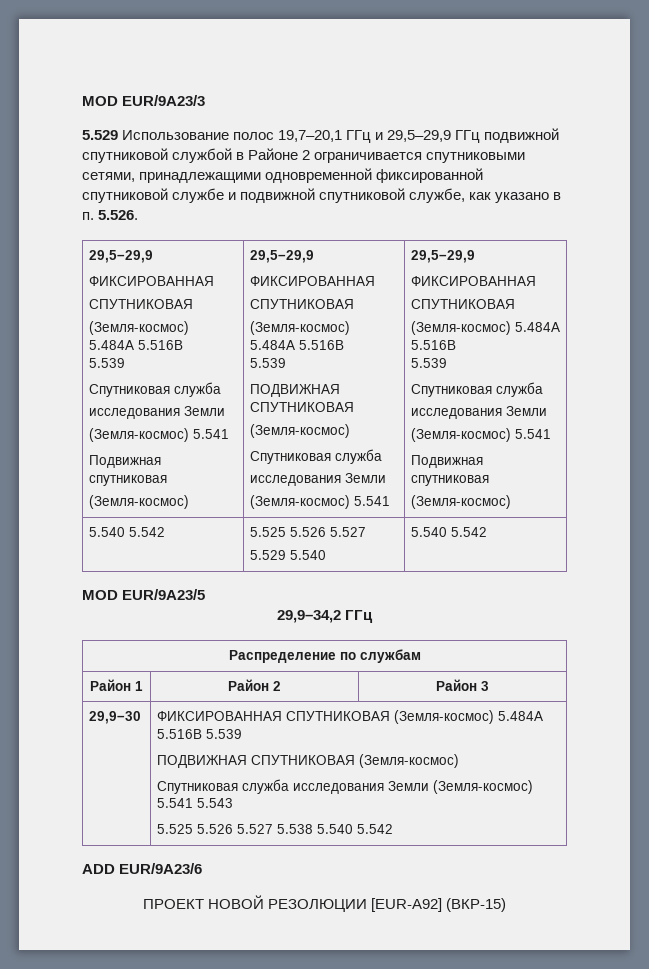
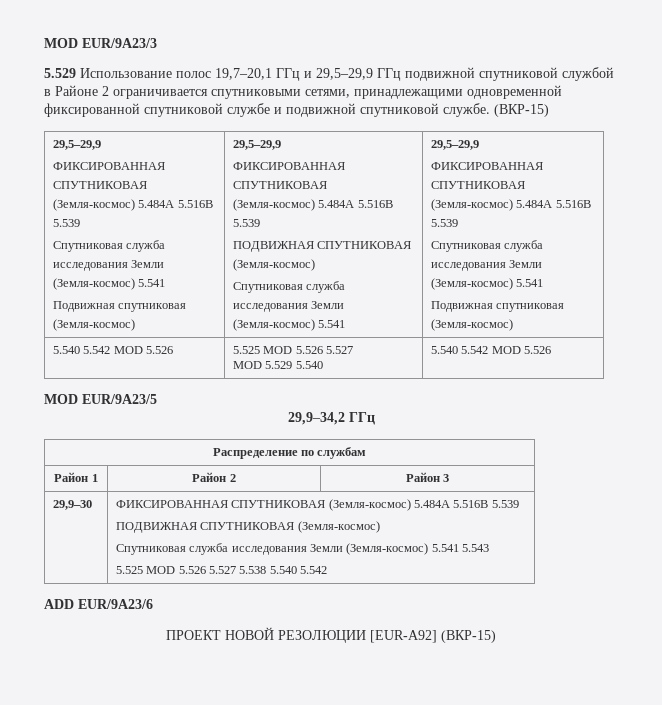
[409,188,562,203] [82,210,139,220] службе, как указано в п. 5.526. -> [443,103,549,117] службе. (ВКР-15)
[249,527,286,537] | 5.525 -> [113,346,174,354] [232,346,293,354] MOD 5.526 | 5.525 MOD
(366, 532) none -> [232,361,262,369] MOD
(487, 532) none -> [491,346,552,354] MOD 5.526
(193, 829) none -> [146,566,176,574] MOD

